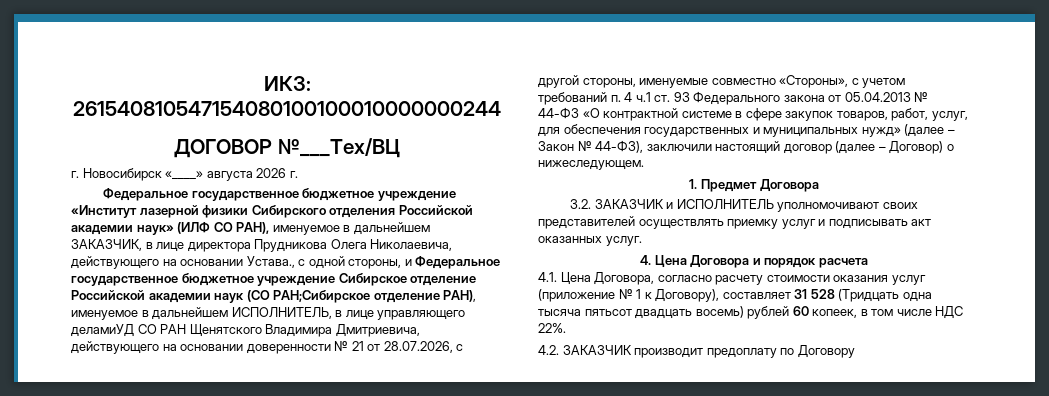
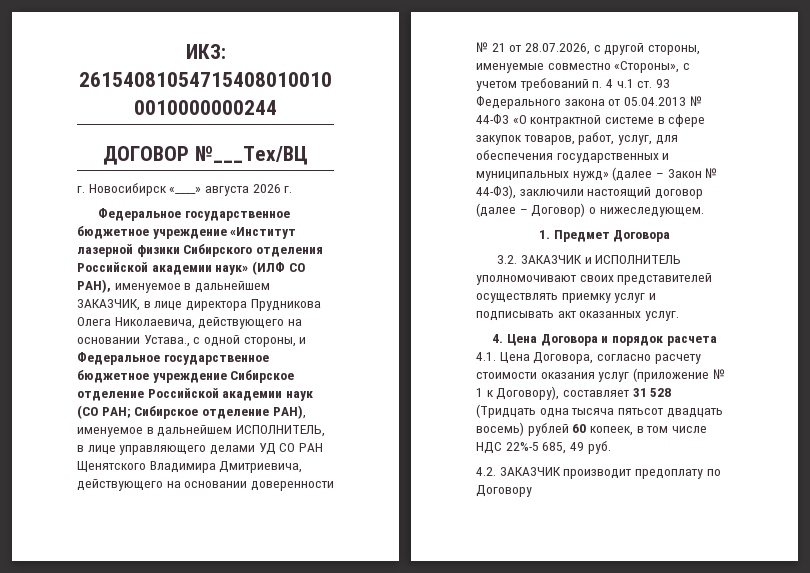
[273,290,371,303] РАН;Сибирское -> [101,406,199,419] РАН; Сибирское
[71,324,134,337] деламиУД -> [209,443,276,455] делами УД
[538,323,566,333] 22%. -> [505,441,611,454] 22%-5 685, 49 руб.

